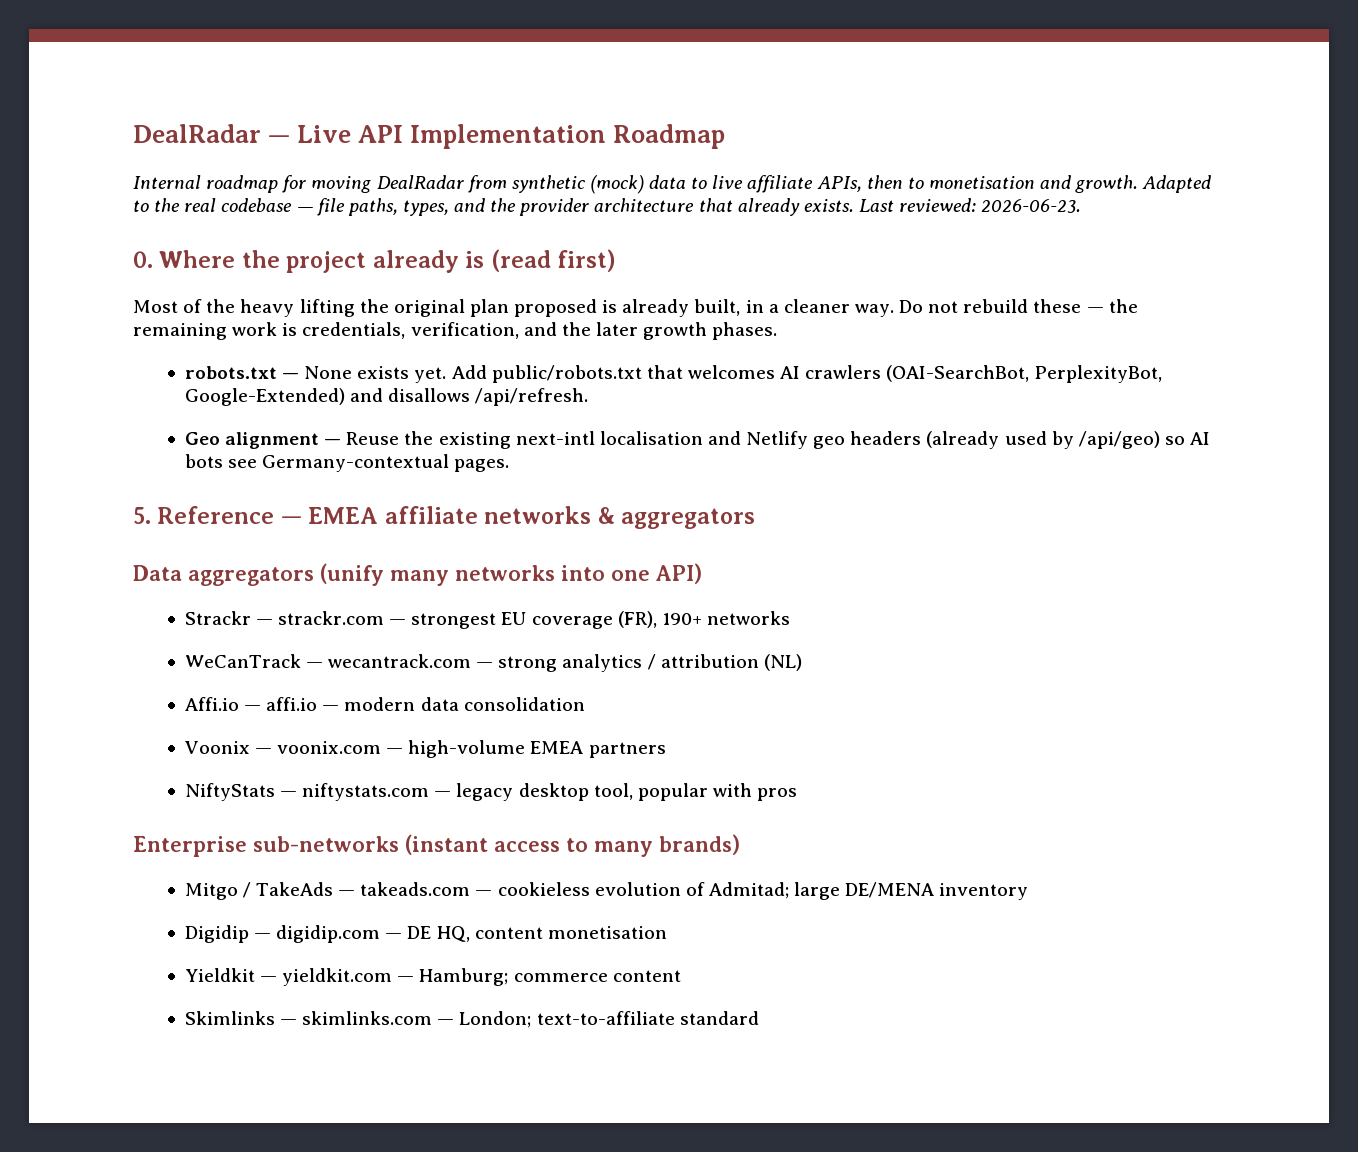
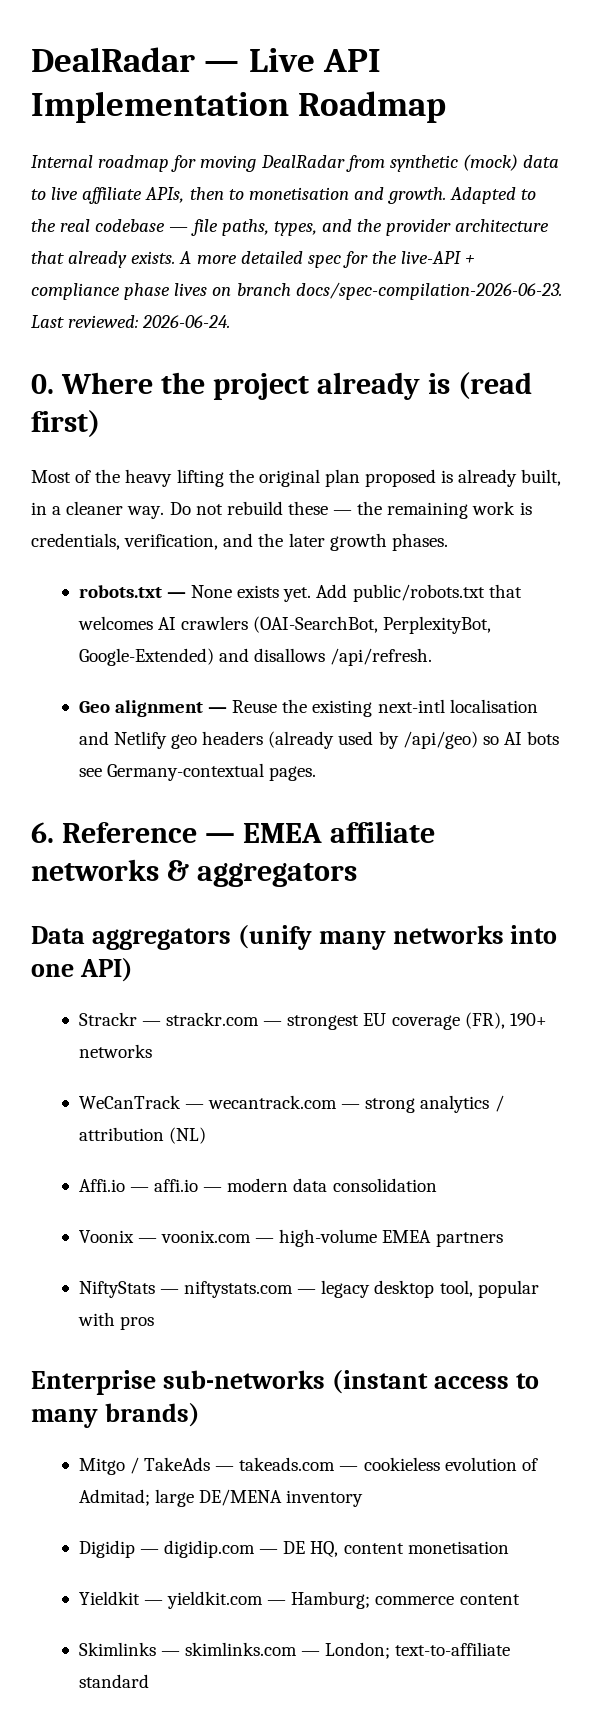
(854, 205) none -> [179,251,476,268] [31,282,562,300] A more detailed spec for the live-API + compliance phase lives on branch docs/spec-compilation-2026-06-23.
[981,199,1082,213] 2026-06-23. -> [142,315,231,328] 2026-06-24.
[133,507,151,524] 5. -> [31,822,54,843] 6.

